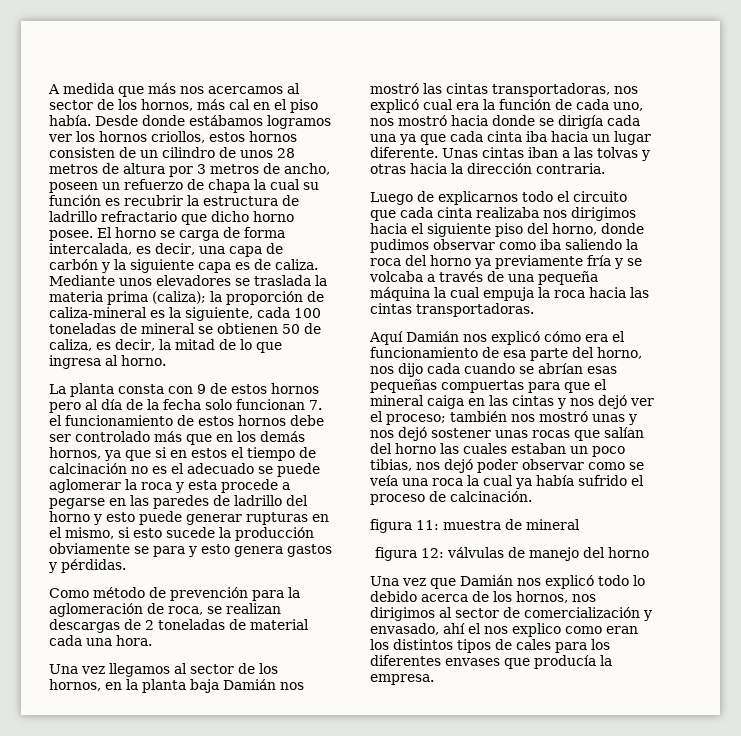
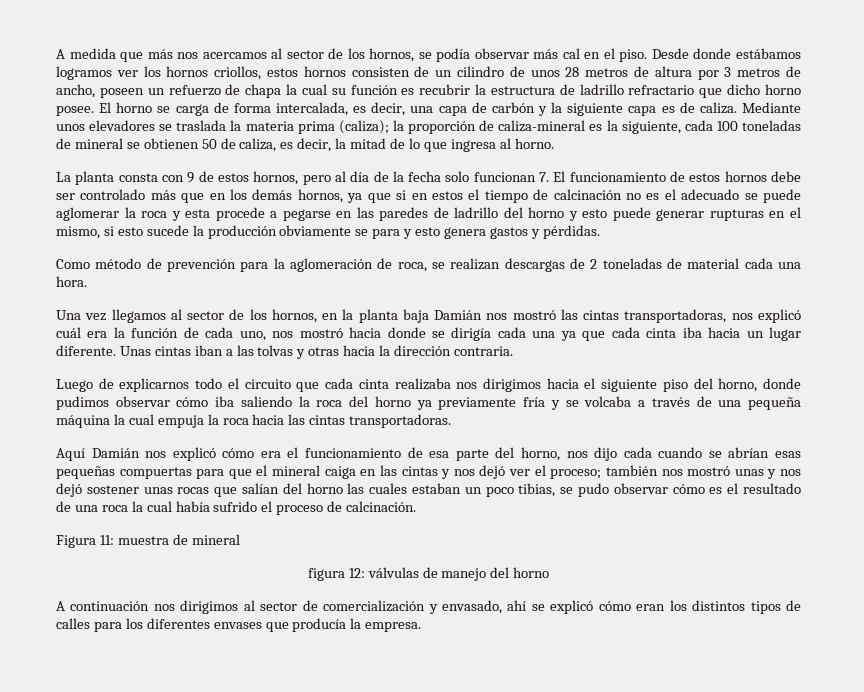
(193, 105) none -> [418,48,529,62] se podía observar
[290,99,318,113] [49,115,91,126] piso había. -> [619,49,648,62] piso.
[271,383,319,394] hornos -> [253,171,299,185] hornos,
[49,415,62,426] el -> [553,171,566,182] El
[423,99,453,110] cual -> [56,327,81,338] cuál
[499,242,536,250] como -> [176,397,209,407] cómo
[416,459,644,473] [369,475,398,486] nos dejó poder observar como se veía -> [560,483,801,497] [56,501,71,512] se pudo observar cómo es el resultado de
[515,478,532,489] ya -> (172, 506) none
[370,519,412,533] figura -> [56,535,96,548] Figura
[370,575,645,589] [370,591,568,603] Una vez que Damián nos explicó todo lo debido acerca de los hornos, -> [56,601,150,611] A continuación
[468,623,602,637] el nos explico como -> [531,600,631,614] se explicó cómo
[516,639,551,650] cales -> [56,618,90,629] calles

